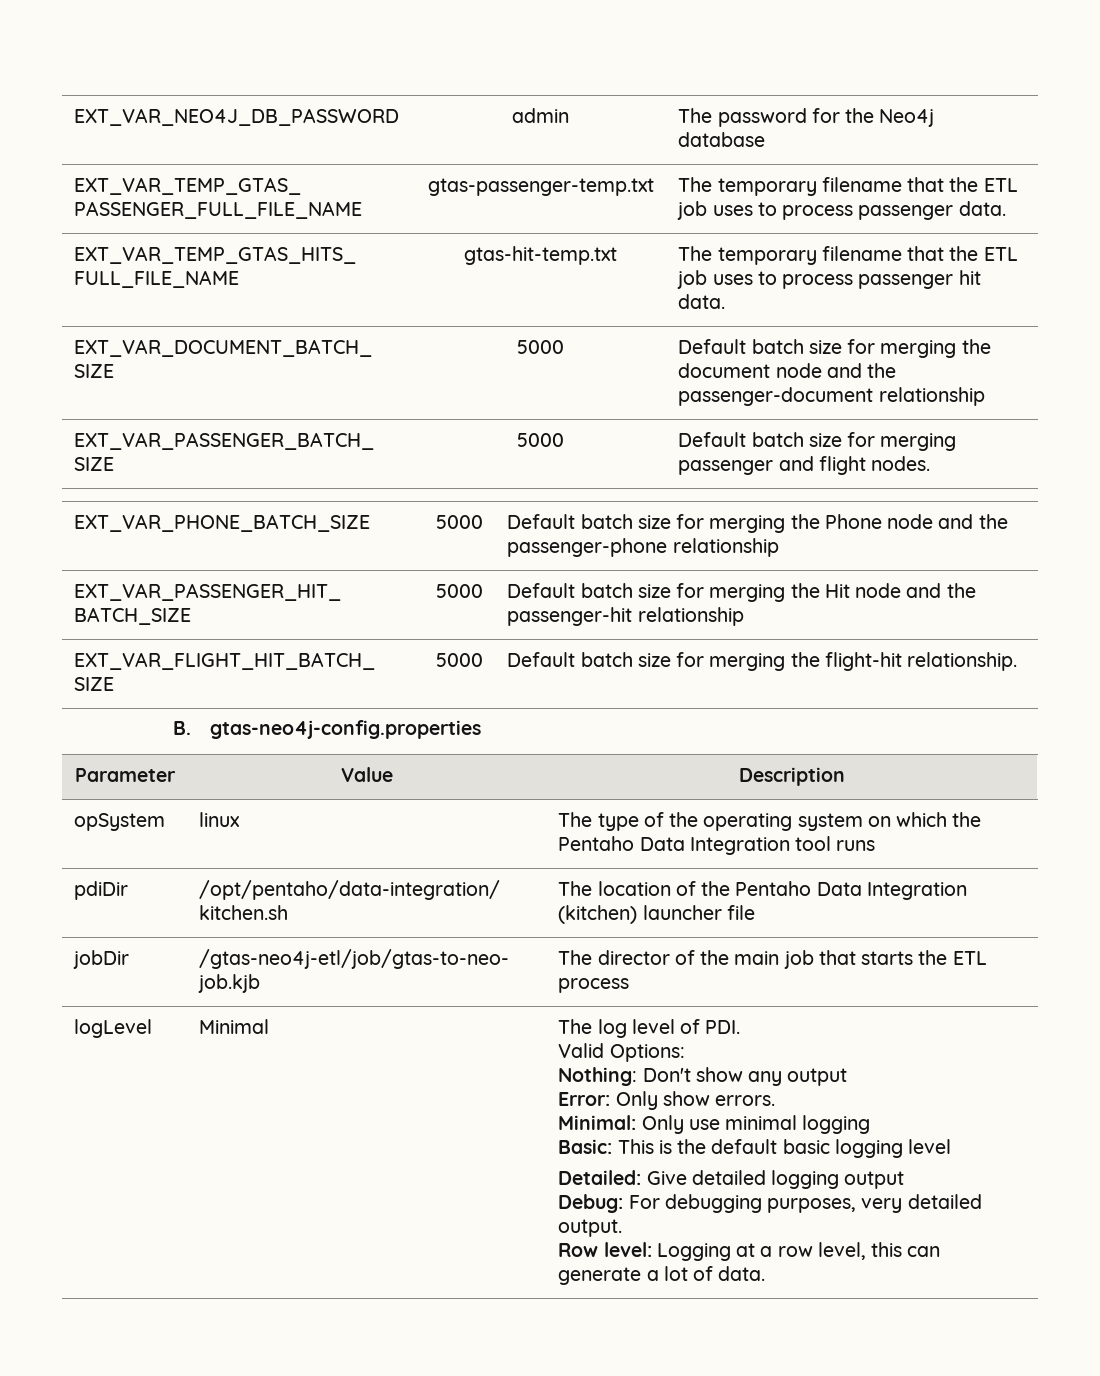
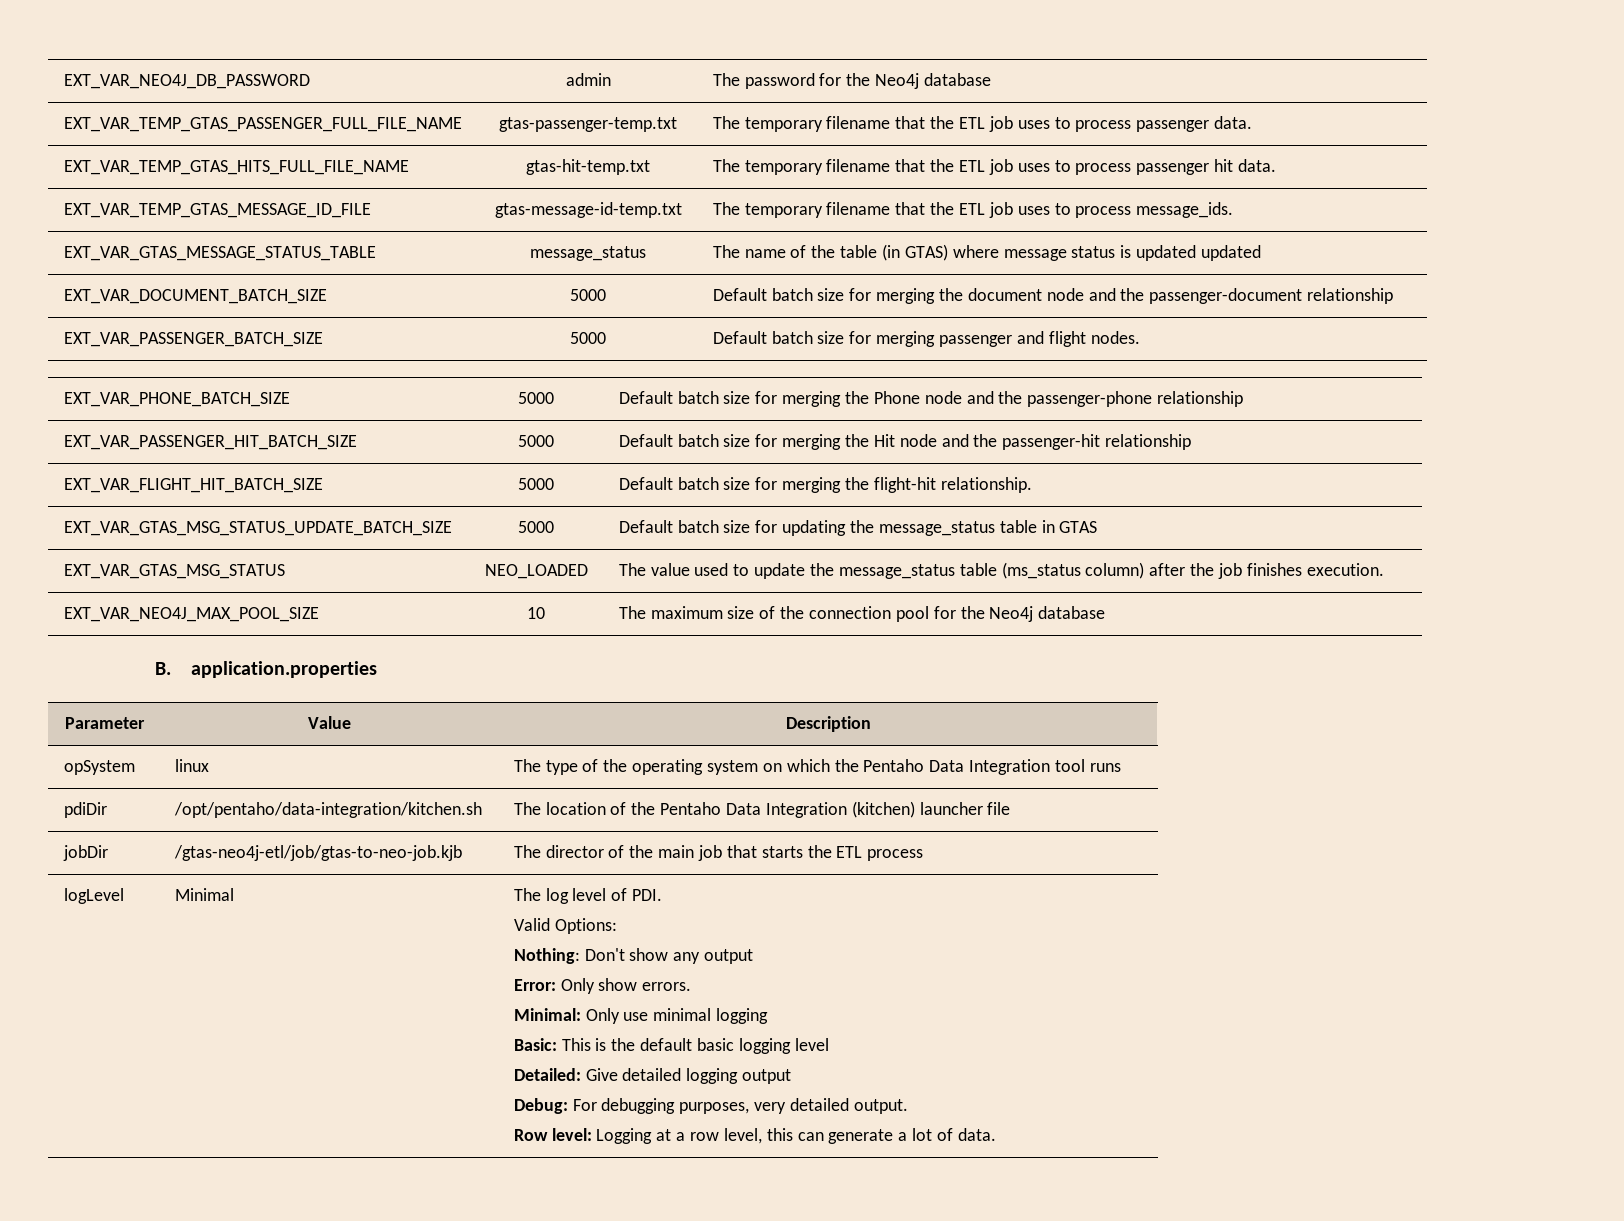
(726, 301) none -> [63,203,371,218] [494,202,682,218] [712,202,1234,218] [63,246,376,261] [530,246,646,261] [712,244,1262,261] // EXT_VAR_TEMP_GTAS_MESSAGE_ID_FILE | gtas-message-id-temp.txt | The temporary filename that the ETL job uses to process message_ids. // EXT_VAR_GTAS_MESSAGE_STATUS_TABLE | message_status | The name of the table (in GTAS) where message status is updated updated
(1018, 661) none -> [63,521,452,536] [518,521,554,533] [618,520,1098,536] [63,564,285,579] [484,564,588,579] [618,562,1384,579] [63,607,319,622] [527,607,545,619] [618,606,1106,622] // EXT_VAR_GTAS_MSG_STATUS_UPDATE_BATCH_SIZE | 5000 | Default batch size for updating the message_status table in GTAS // EXT_VAR_GTAS_MSG_STATUS | NEO_LOADED | The value used to update the message_status table (ms_status column) after the job finishes execution. // EXT_VAR_NEO4J_MAX_POOL_SIZE | 10 | The maximum size of the connection pool for the Neo4j database
[209,720,481,739] gtas-neo4j-config.properties -> [190,661,377,678] application.properties

